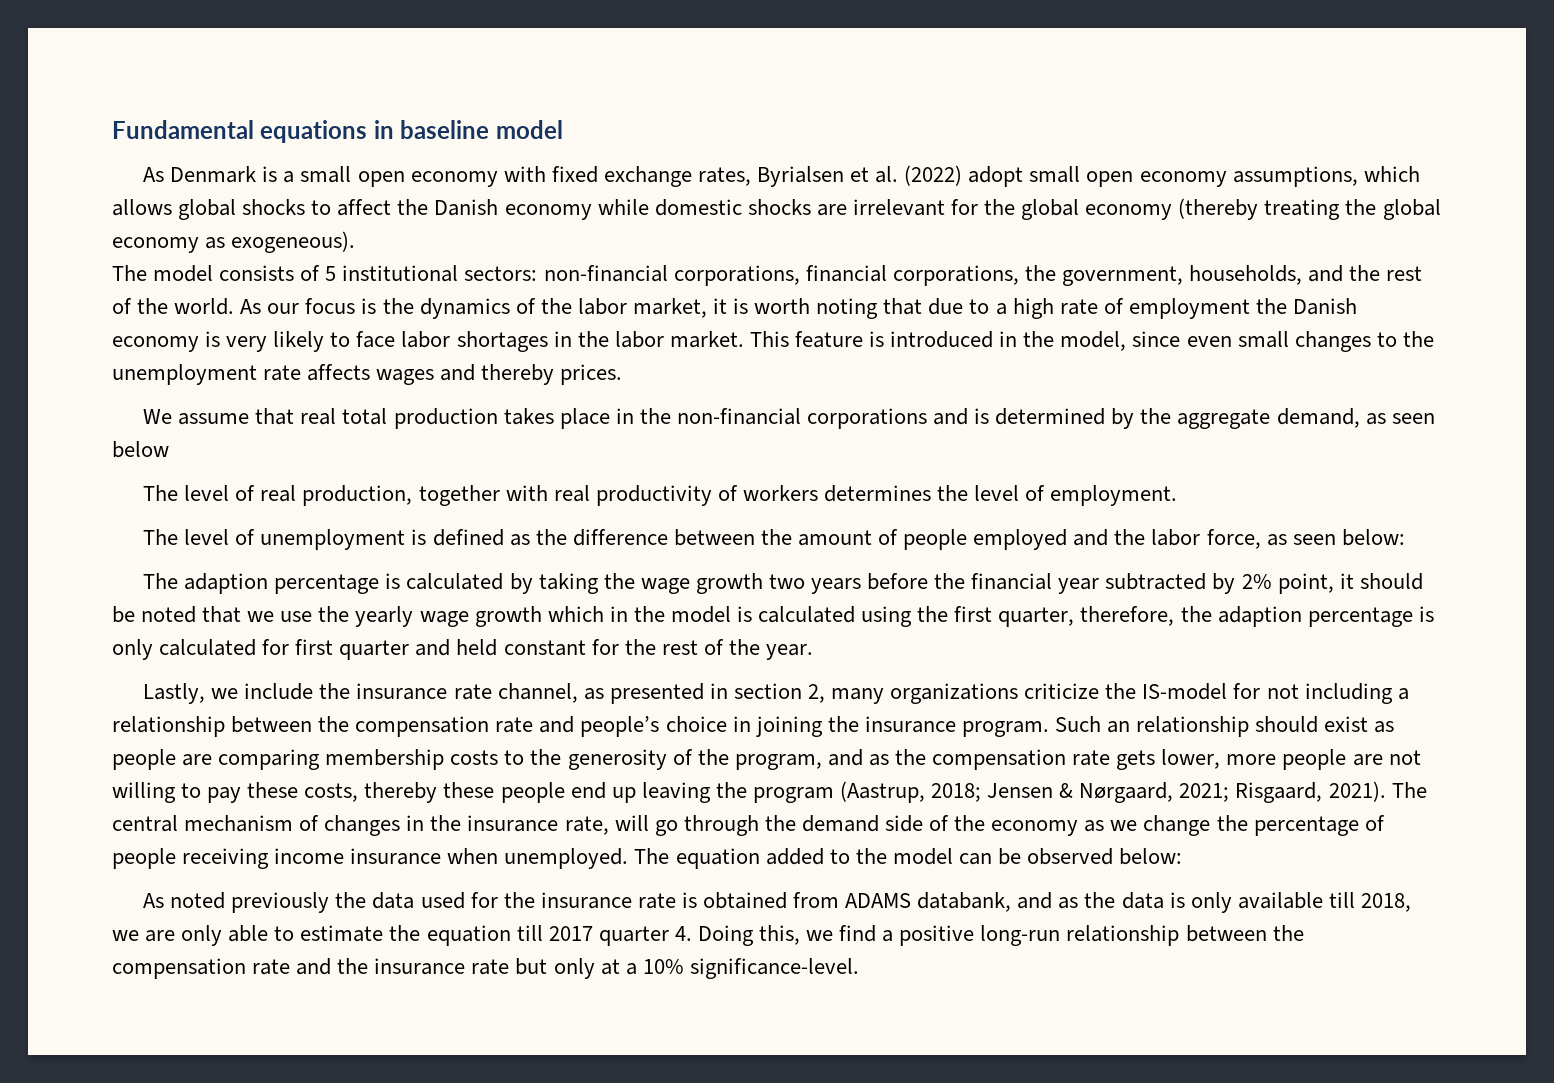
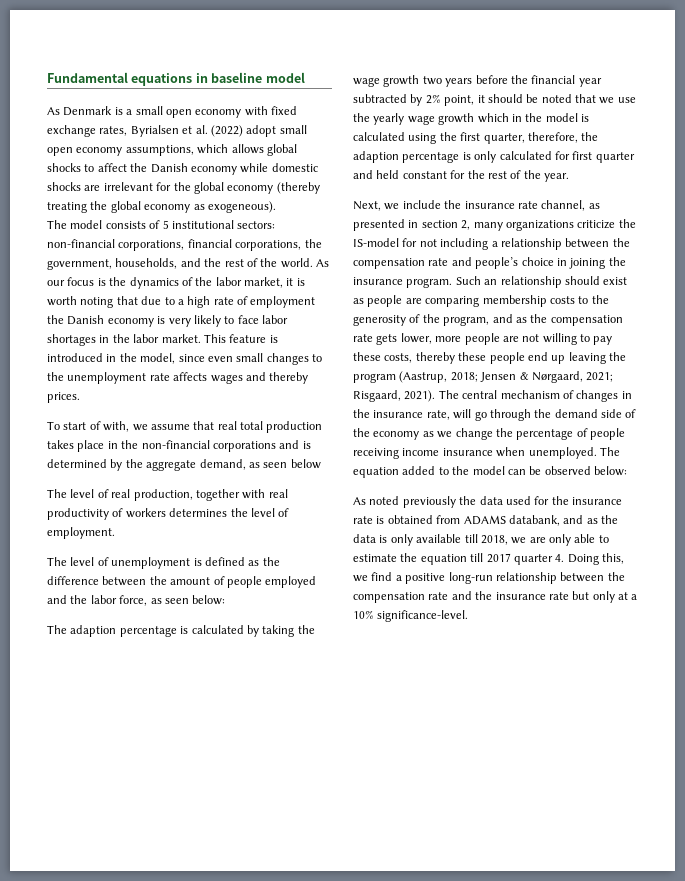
[143,409,173,424] We -> [47,421,148,432] To start of with, we
[143,683,206,704] Lastly, -> [353,201,381,211] Next,

